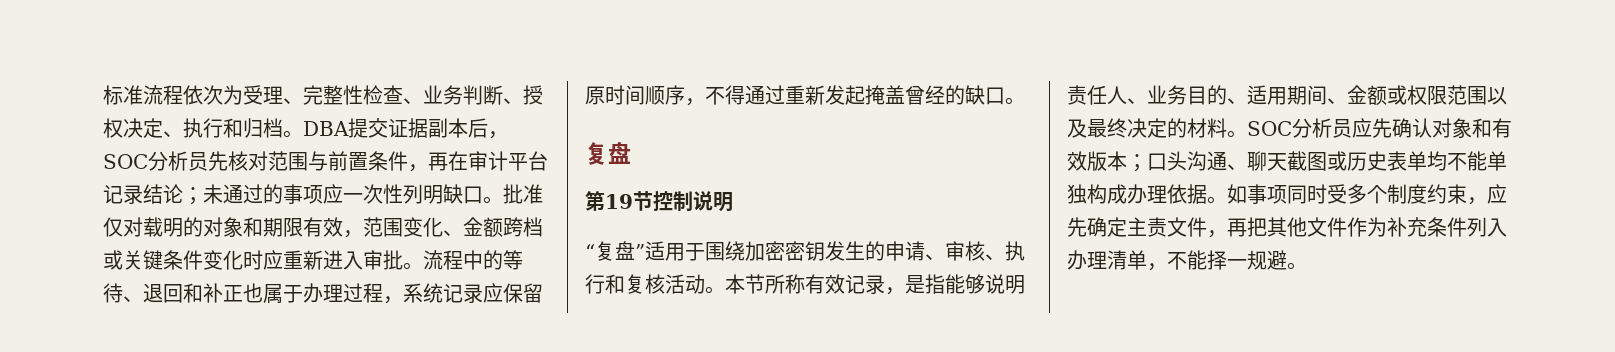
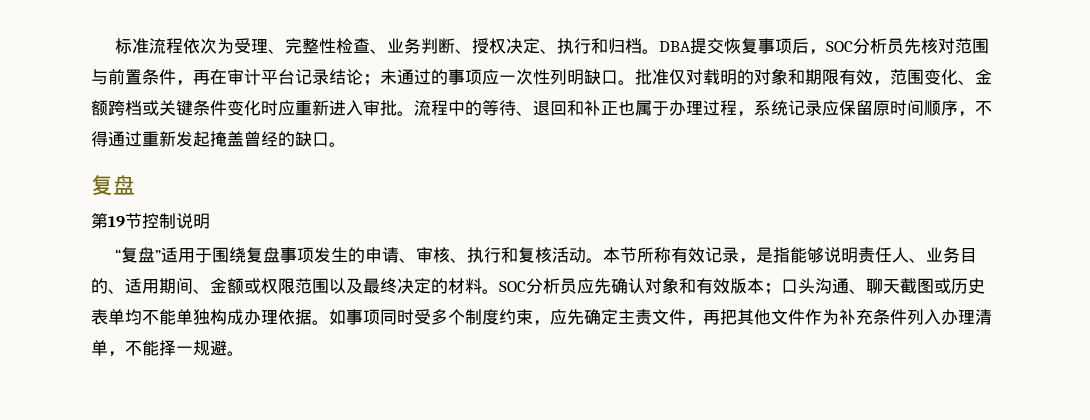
[388,118,468,138] 证据副本 -> [723,38,792,54] 恢复事项
[745,241,825,261] 加密密钥 -> [245,247,314,263] 复盘事项

